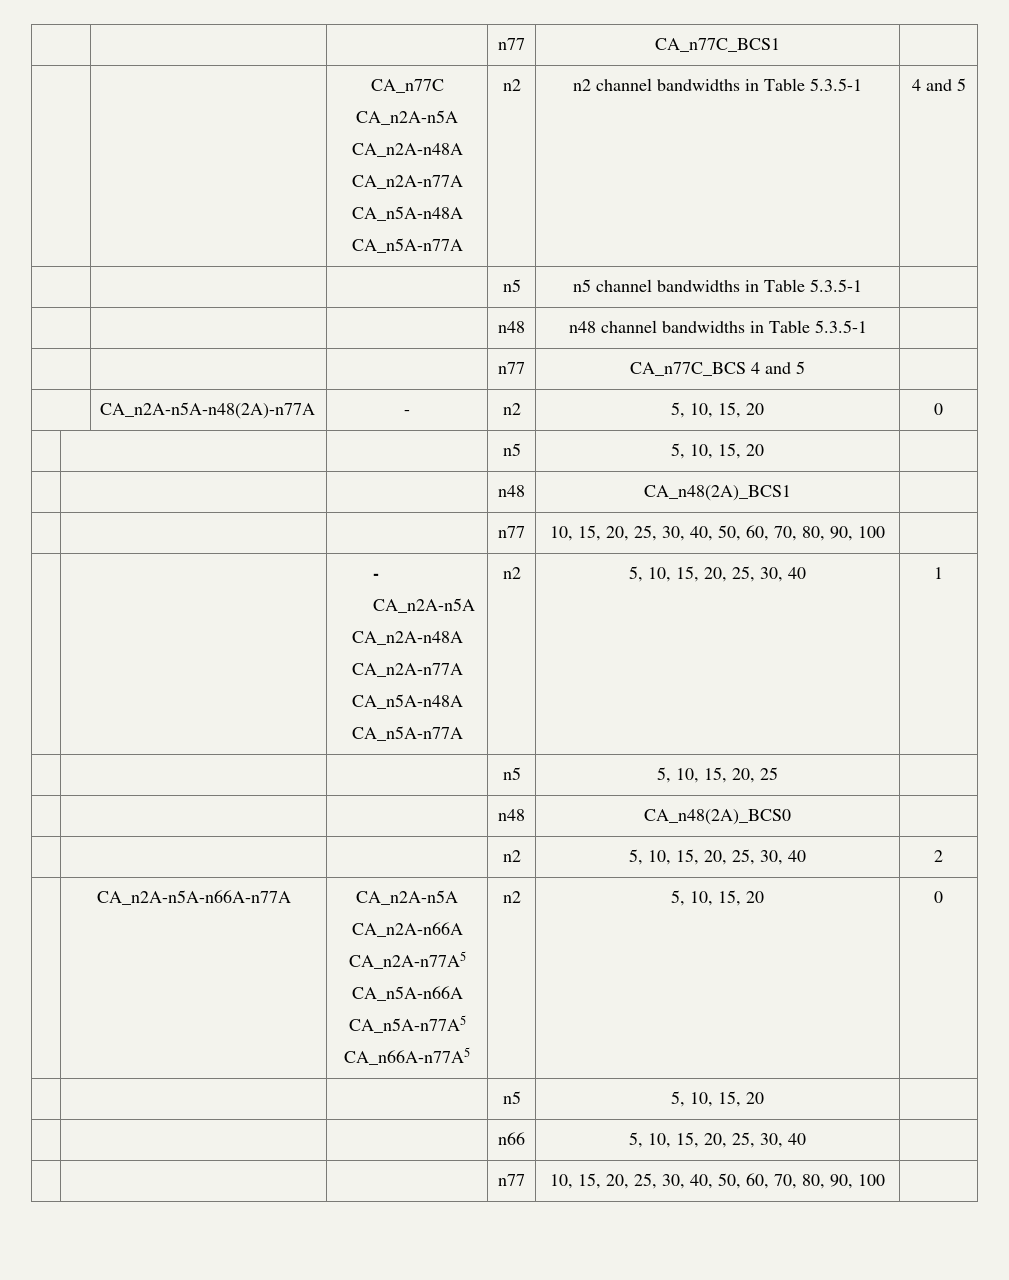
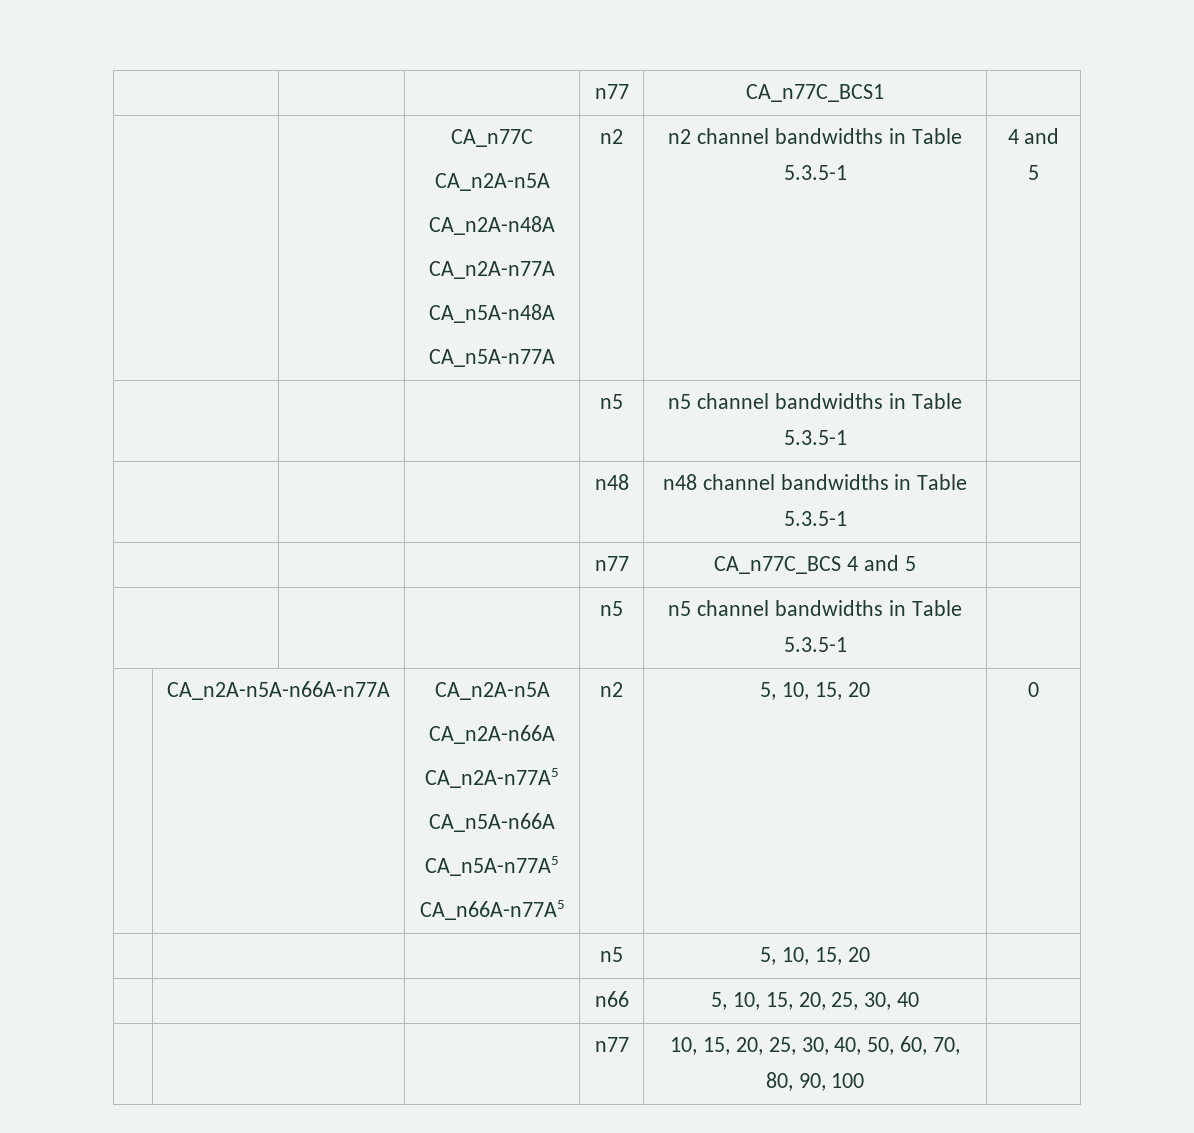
[100,402,316,419] [404,410,410,415] [502,403,521,415] [671,402,764,418] [934,403,943,415] [502,443,521,456] [671,443,764,459] [498,485,525,497] [644,485,791,501] [498,526,525,538] [550,525,885,541] [372,573,379,579] [372,598,475,613] [351,631,463,645] [351,663,463,677] [351,694,463,709] [351,726,463,741] [502,567,521,579] [629,566,806,582] [934,567,943,579] [502,767,521,780] [657,767,778,783] [498,809,525,821] [644,809,791,825] [502,850,521,862] [629,849,806,865] [934,850,943,862] CA_n2A-n5A-n48(2A)-n77A | - | n2 | 5, 10, 15, 20 | 0 // | | | n5 | 5, 10, 15, 20 | // | | | n48 | CA_n48(2A)_BCS1 | // | | | n77 | 10, 15, 20, 25, 30, 40, 50, 60, 70, 80, 90, 100 | // | | - // CA_n2A-n5A // CA_n2A-n48A // CA_n2A-n77A // CA_n5A-n48A // CA_n5A-n77A | n2 | 5, 10, 15, 20, 25, 30, 40 | 1 // | | | n5 | 5, 10, 15, 20, 25 | // | | | n48 | CA_n48(2A)_BCS0 | // | | | n2 | 5, 10, 15, 20, 25, 30, 40 | 2 -> [600,601,623,616] [668,600,962,616] [783,637,847,652] | | n5 | n5 channel bandwidths in Table 5.3.5-1 |

